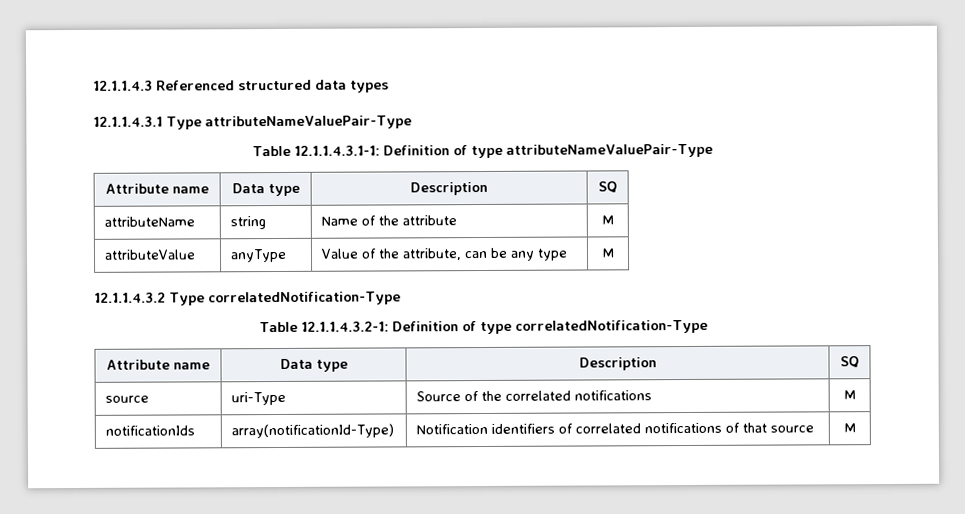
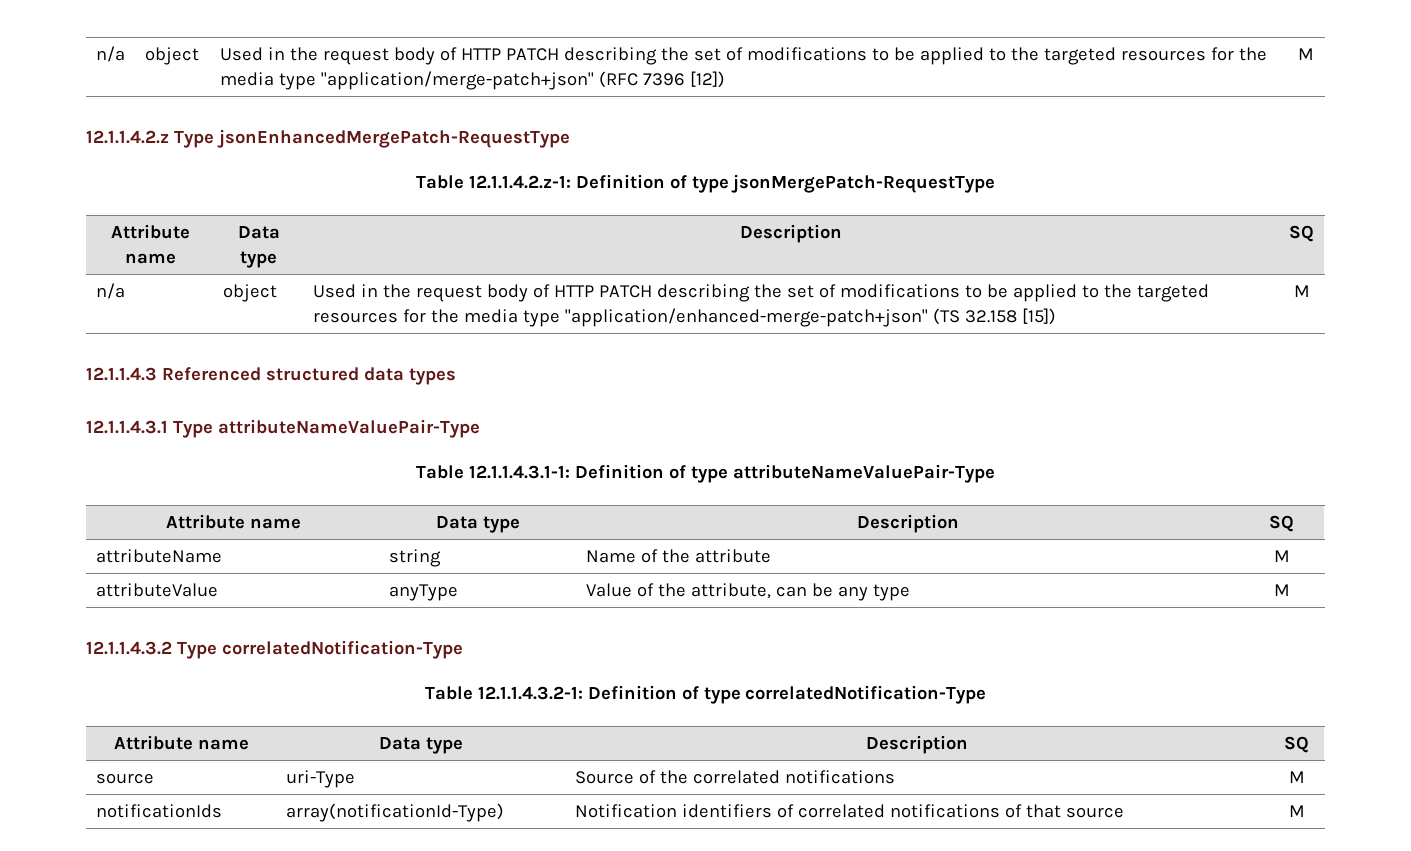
(93, 85) none -> [95,46,125,62] [144,47,199,65] [219,47,1267,65] [219,71,725,90] [1298,48,1314,60] [86,129,570,148] [415,174,996,193] [110,224,190,239] [124,253,176,264] [237,226,280,239] [240,251,277,268] [740,224,842,243] [1289,225,1314,242] [95,283,125,299] [222,284,277,302] [312,284,1209,302] [312,308,1056,327] [1293,285,1310,297] n/a | object | Used in the request body of HTTP PATCH describing the set of modifications to be applied to the targeted resources for the media type "application/merge-patch+json" (RFC 7396 [12]) | M // 12.1.1.4.2.z Type jsonEnhancedMergePatch-RequestType // Table 12.1.1.4.2.z-1: Definition of type jsonMergePatch-RequestType // Attribute name | Data type | Description | SQ // n/a | object | Used in the request body of HTTP PATCH describing the set of modifications to be applied to the targeted resources for the media type "application/enhanced-merge-patch+json" (TS 32.158 [15]) | M //

